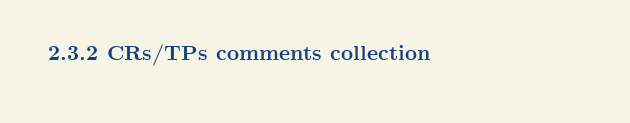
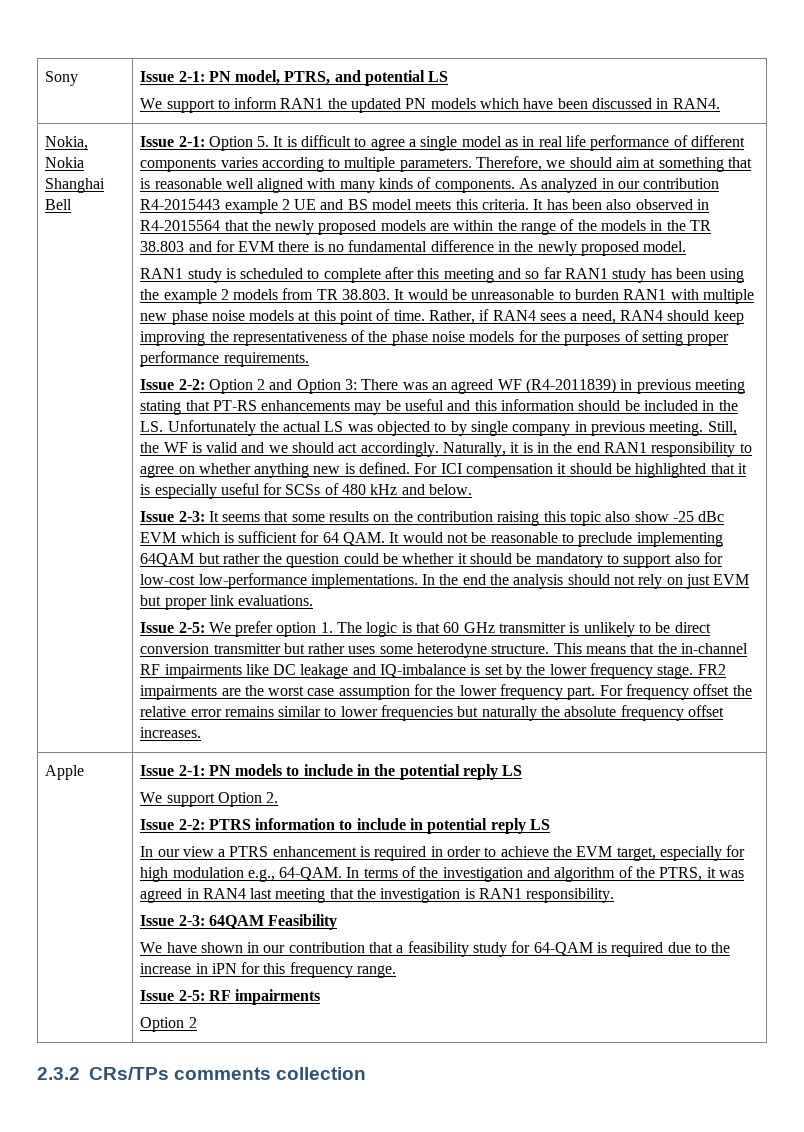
(48, 53) none -> [45,71,79,86] [140,70,449,86] [140,97,720,113] [45,136,89,150] [45,157,85,168] [45,178,106,193] [45,199,73,210] [140,135,745,151] [140,156,753,172] [140,177,720,193] [140,199,709,214] [140,219,711,235] [140,240,687,256] [140,267,745,283] [140,288,754,304] [140,309,744,325] [140,330,730,346] [140,351,309,367] [140,378,745,394] [140,399,738,415] [140,420,737,436] [140,442,752,457] [140,462,747,478] [140,483,473,499] [140,511,725,526] [140,531,723,547] [140,552,723,568] [140,573,750,589] [140,595,314,610] [140,621,711,637] [140,643,749,658] [140,663,726,679] [140,684,752,700] [140,705,725,721] [140,727,202,738] [45,765,85,780] [140,764,523,780] [140,792,279,807] [140,818,551,834] [140,845,746,861] [140,866,744,882] [140,888,615,903] [140,914,338,930] [140,941,731,957] [140,962,397,978] [140,989,321,1005] [140,1017,197,1032] Sony | Issue 2-1: PN model, PTRS, and potential LS // We support to inform RAN1 the updated PN models which have been discussed in RAN4. // Nokia, Nokia Shanghai Bell | Issue 2-1: Option 5. It is difficult to agree a single model as in real life performance of different components varies according to multiple parameters. Therefore, we should aim at something that is reasonable well aligned with many kinds of components. As analyzed in our contribution R4-2015443 example 2 UE and BS model meets this criteria. It has been also observed in R4-2015564 that the newly proposed models are within the range of the models in the TR 38.803 and for EVM there is no fundamental difference in the newly proposed model. // RAN1 study is scheduled to complete after this meeting and so far RAN1 study has been using the example 2 models from TR 38.803. It would be unreasonable to burden RAN1 with multiple new phase noise models at this point of time. Rather, if RAN4 sees a need, RAN4 should keep improving the representativeness of the phase noise models for the purposes of setting proper performance requirements. // Issue 2-2: Option 2 and Option 3: There was an agreed WF (R4-2011839) in previous meeting stating that PT-RS enhancements may be useful and this information should be included in the LS. Unfortunately the actual LS was objected to by single company in previous meeting. Still, the WF is valid and we should act accordingly. Naturally, it is in the end RAN1 responsibility to agree on whether anything new is defined. For ICI compensation it should be highlighted that it is especially useful for SCSs of 480 kHz and below. // Issue 2-3: It seems that some results on the contribution raising this topic also show -25 dBc EVM which is sufficient for 64 QAM. It would not be reasonable to preclude implementing 64QAM but rather the question could be whether it should be mandatory to support also for low-cost low-performance implementations. In the end the analysis should not rely on just EVM but proper link evaluations. // Issue 2-5: We prefer option 1. The logic is that 60 GHz transmitter is unlikely to be direct conversion transmitter but rather uses some heterodyne structure. This means that the in-channel RF impairments like DC leakage and IQ-imbalance is set by the lower frequency stage. FR2 impairments are the worst case assumption for the lower frequency part. For frequency offset the relative error remains similar to lower frequencies but naturally the absolute frequency offset increases. // Apple | Issue 2-1: PN models to include in the potential reply LS // We support Option 2. // Issue 2-2: PTRS information to include in potential reply LS // In our view a PTRS enhancement is required in order to achieve the EVM target, especially for high modulation e.g., 64-QAM. In terms of the investigation and algorithm of the PTRS, it was agreed in RAN4 last meeting that the investigation is RAN1 responsibility. // Issue 2-3: 64QAM Feasibility // We have shown in our contribution that a feasibility study for 64-QAM is required due to the increase in iPN for this frequency range. // Issue 2-5: RF impairments // Option 2 //

